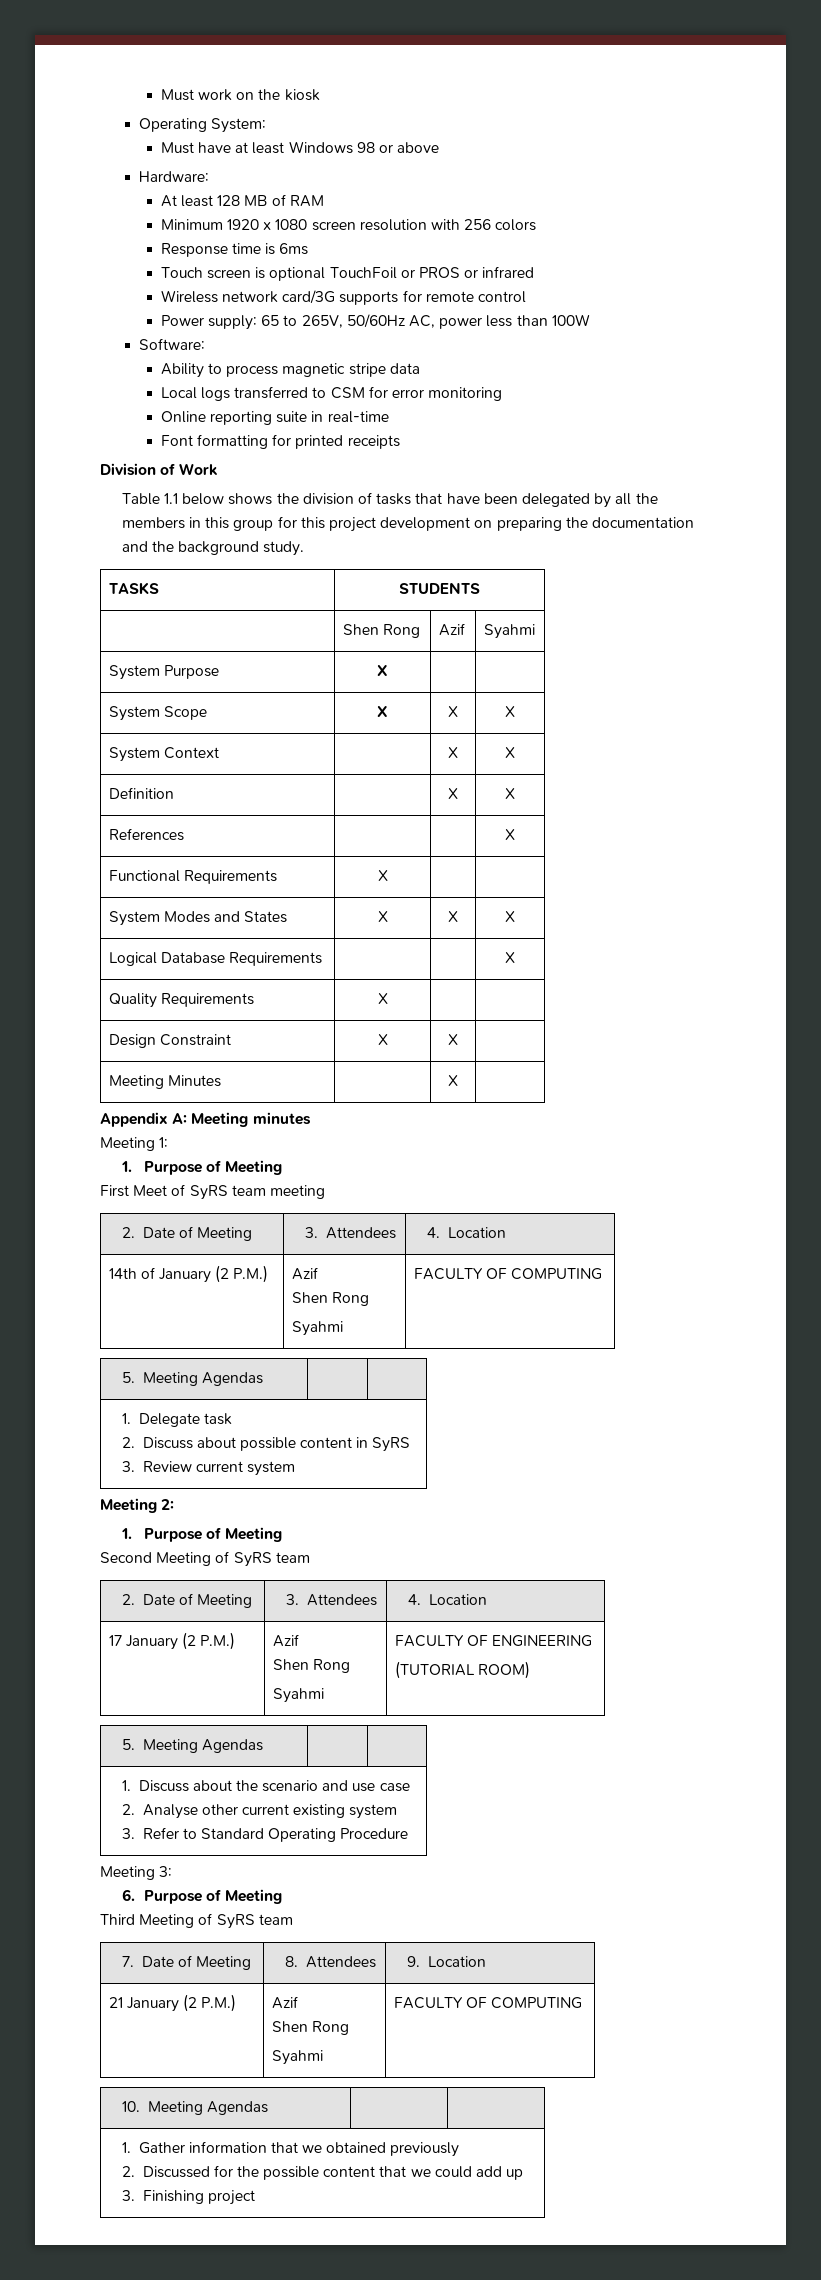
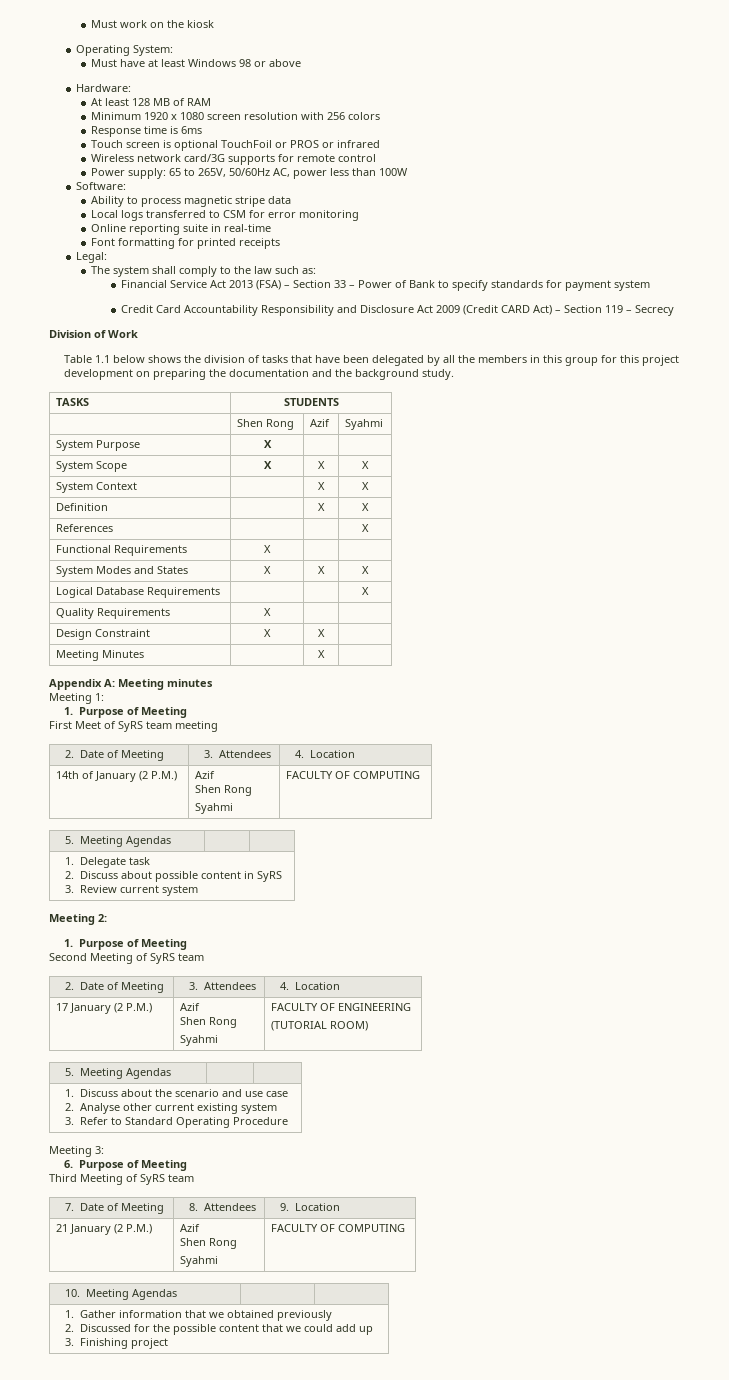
(400, 442) none -> [75,252,107,263] [90,266,316,277] [120,280,650,291] [120,305,674,316] // Legal: // The system shall comply to the law such as: // Financial Service Act 2013 (FSA) – Section 33 – Power of Bank to specify standards for payment system // Credit Card Accountability Responsibility and Disclosure Act 2009 (Credit CARD Act) – Section 119 – Secrecy

